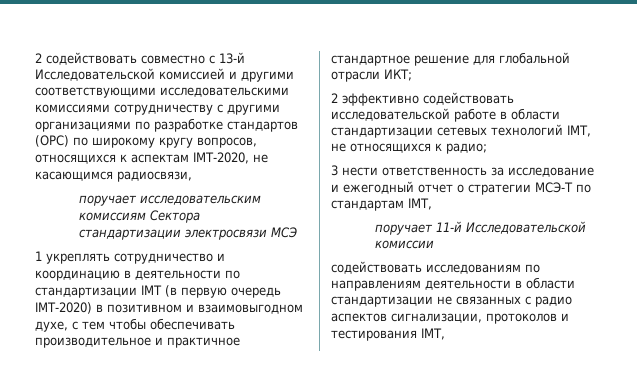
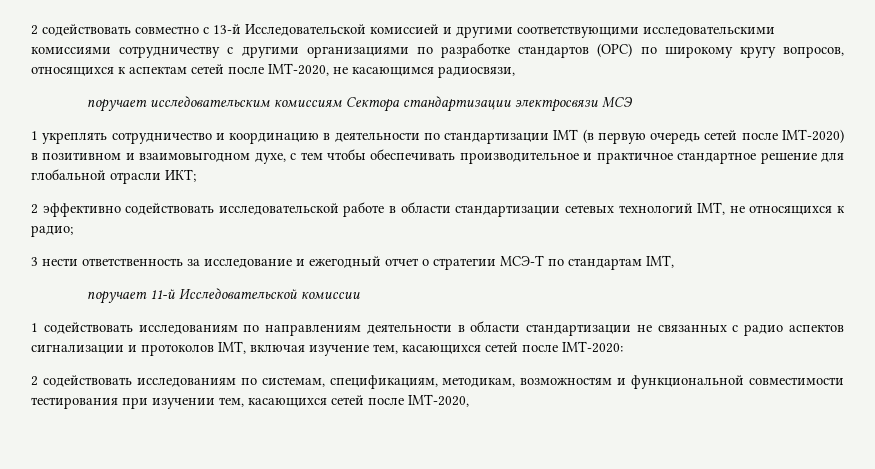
(189, 158) none -> [191,64,264,74] сетей после
(281, 292) none -> [704,130,778,140] сетей после
(435, 244) none -> [31,323,38,332] 1
[391,313,569,324] [331,328,445,341] сигнализации, протоколов и тестирования IMT, -> [31,341,623,356] [31,375,844,389] [31,394,469,409] сигнализации и протоколов IMT, включая изучение тем, касающихся сетей после IMT-2020: // 2 содействовать исследованиям по системам, спецификациям, методикам, возможностям и функциональной совместимости тестирования при изучении тем, касающихся сетей после IMT-2020,

